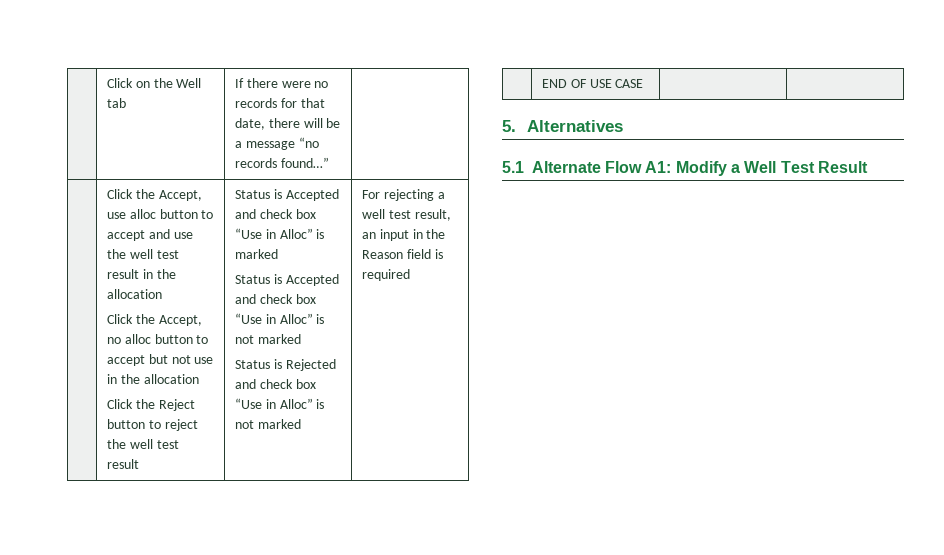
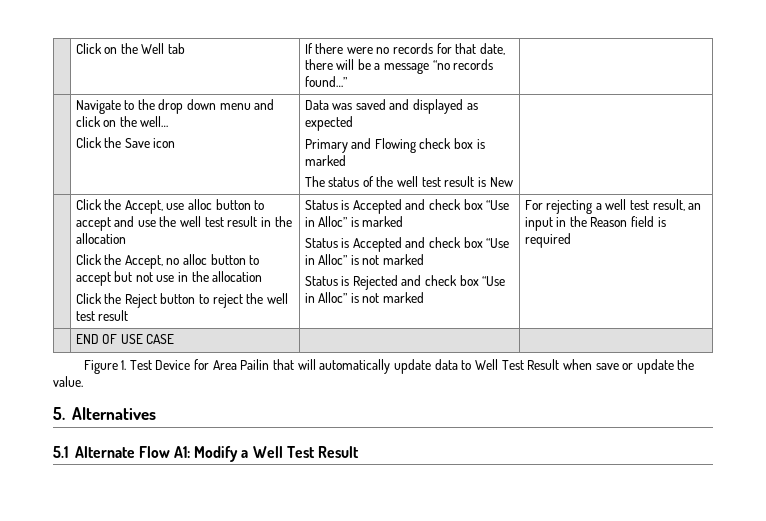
(329, 162) none -> [75,99,275,114] [75,116,169,127] [75,137,176,148] [304,99,478,114] [304,116,353,131] [304,138,485,153] [304,155,346,166] [304,176,513,187] // | Navigate to the drop down menu and click on the well… // Click the Save icon | Data was saved and displayed as expected // Primary and Flowing check box is marked // The status of the well test result is New |
(644, 83) none -> [83,359,695,374] [53,376,83,387] // Figure 1. Test Device for Area Pailin that will automatically update data to Well Test Result when save or update the value.

